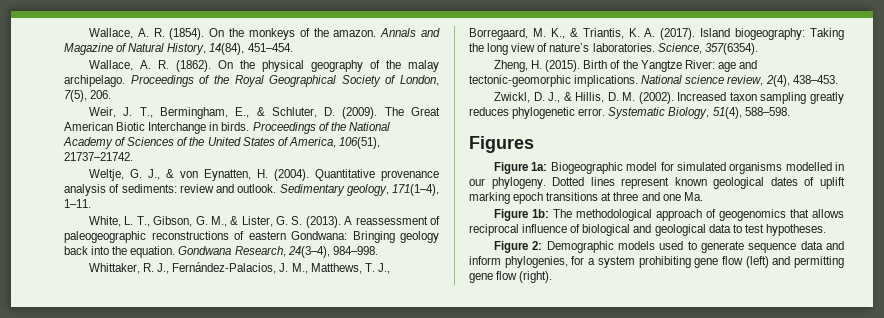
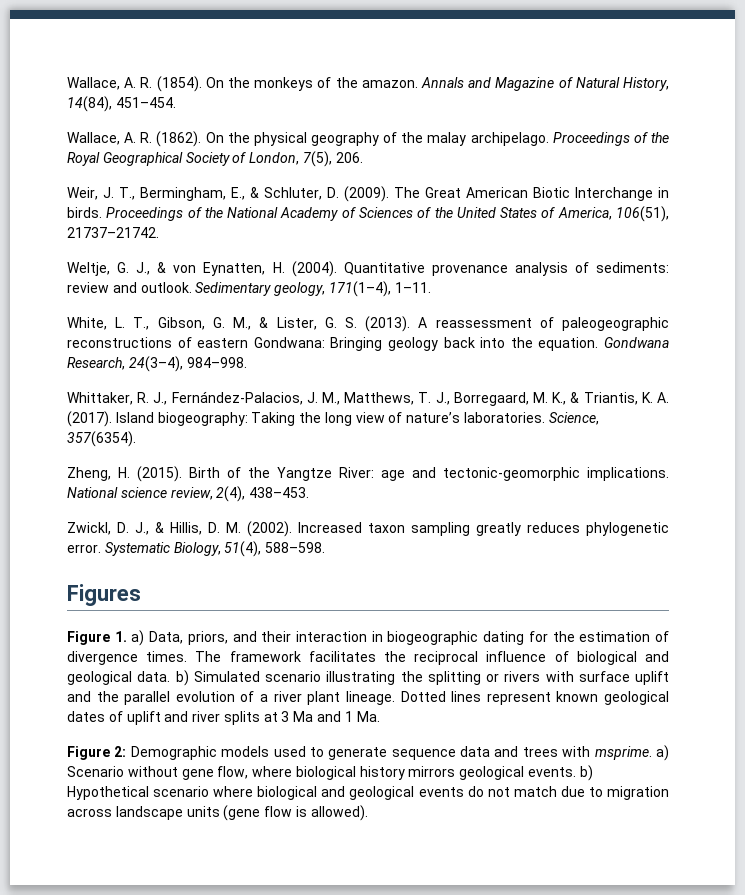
[531,162,844,174] [469,177,546,189] 1a: Biogeographic model for simulated organisms modelled in our phylogeny. -> [114,630,669,646] [67,651,669,665] [67,670,669,686] [67,691,395,705] 1. a) Data, priors, and their interaction in biogeographic dating for the estimation of divergence times. The framework facilitates the reciprocal influence of biological and geological data. b) Simulated scenario illustrating the splitting or rivers with surface uplift and the parallel evolution of a river plant lineage.
[469,192,703,204] [494,209,844,221] [469,224,826,236] marking epoch transitions at three and one Ma. // Figure 1b: The methodological approach of geogenomics that allows reciprocal influence of biological and geological data to test hypotheses. -> [164,711,380,725] and river splits at 3 Ma and 1 Ma.
[469,256,844,268] [469,271,553,283] inform phylogenies, for a system prohibiting gene flow (left) and permitting gene flow (right). -> [522,745,669,761] [67,765,593,781] [67,786,669,800] [67,805,368,821] trees with msprime. a) Scenario without gene flow, where biological history mirrors geological events. b) Hypothetical scenario where biological and geological events do not match due to migration across landscape units (gene flow is allowed).

